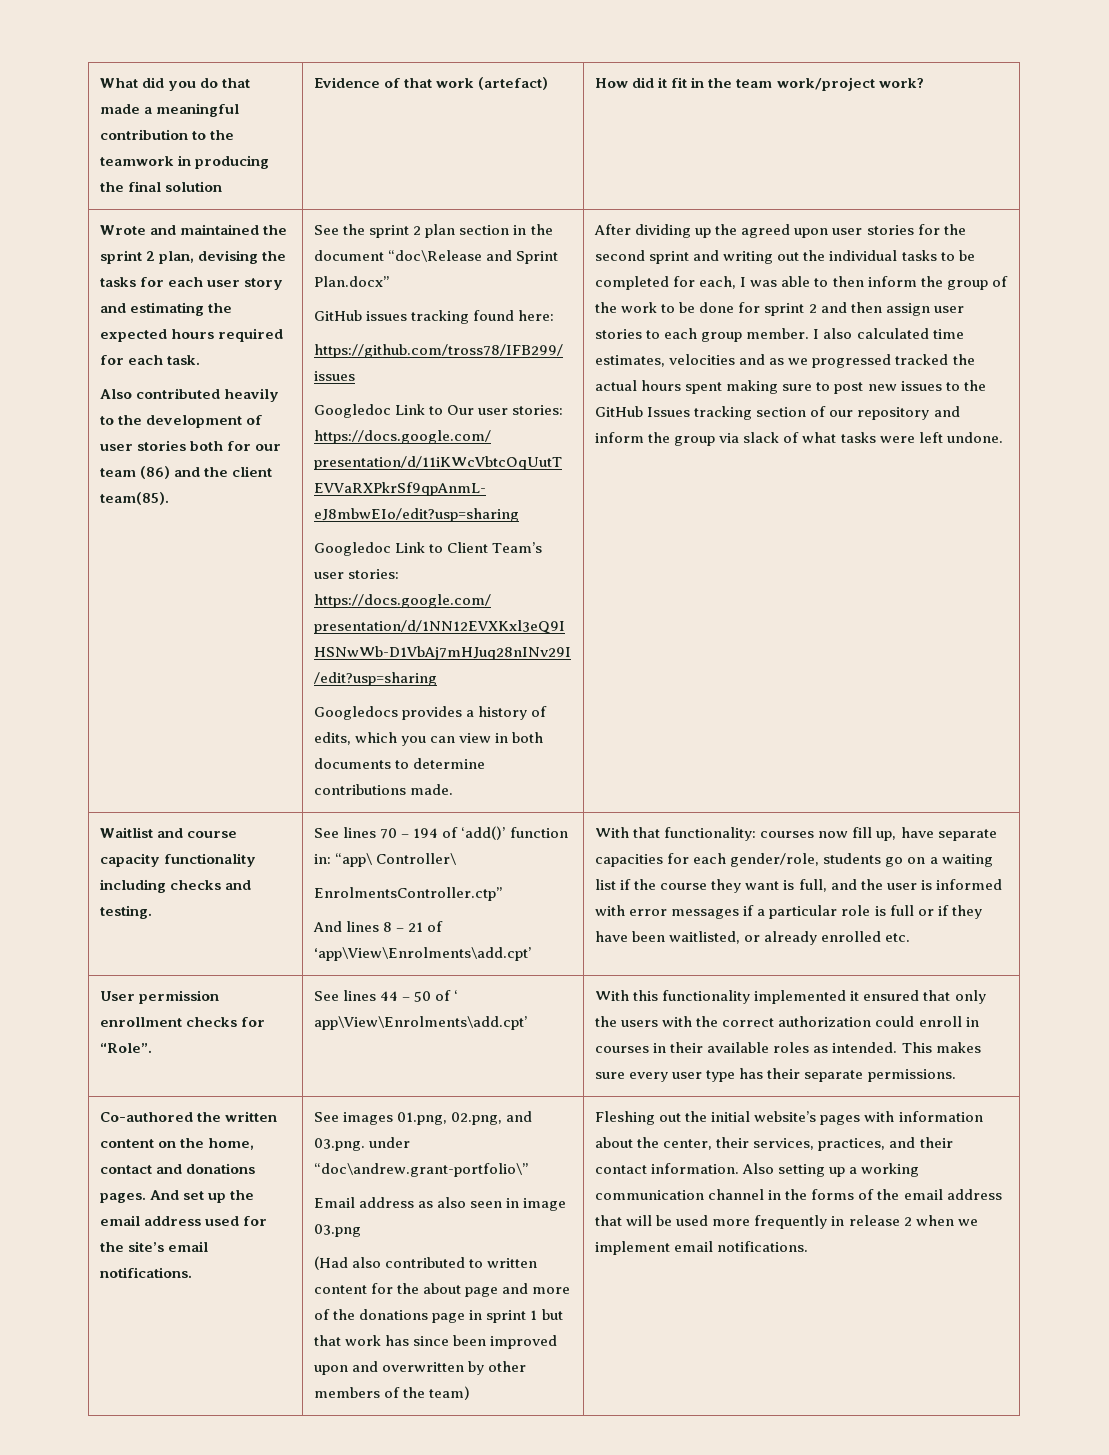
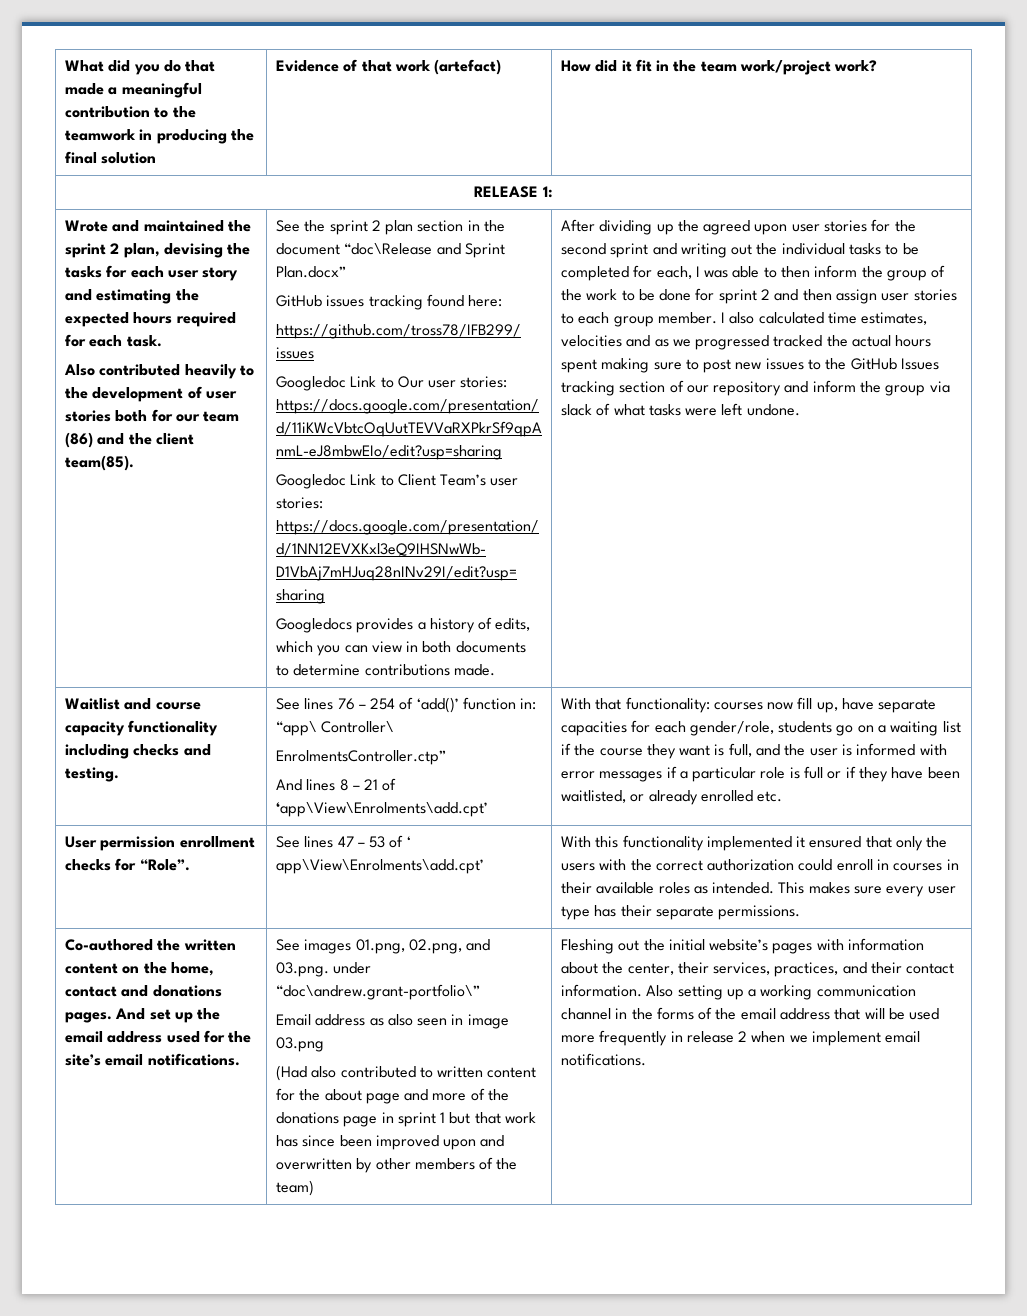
(924, 83) none -> [474,186,553,198] // RELEASE 1:
[380,828,439,839] 70 – 194 -> [337,698,396,710] 76 – 254
[380,991,432,1002] 44 – 50 -> [337,836,386,848] 47 – 53

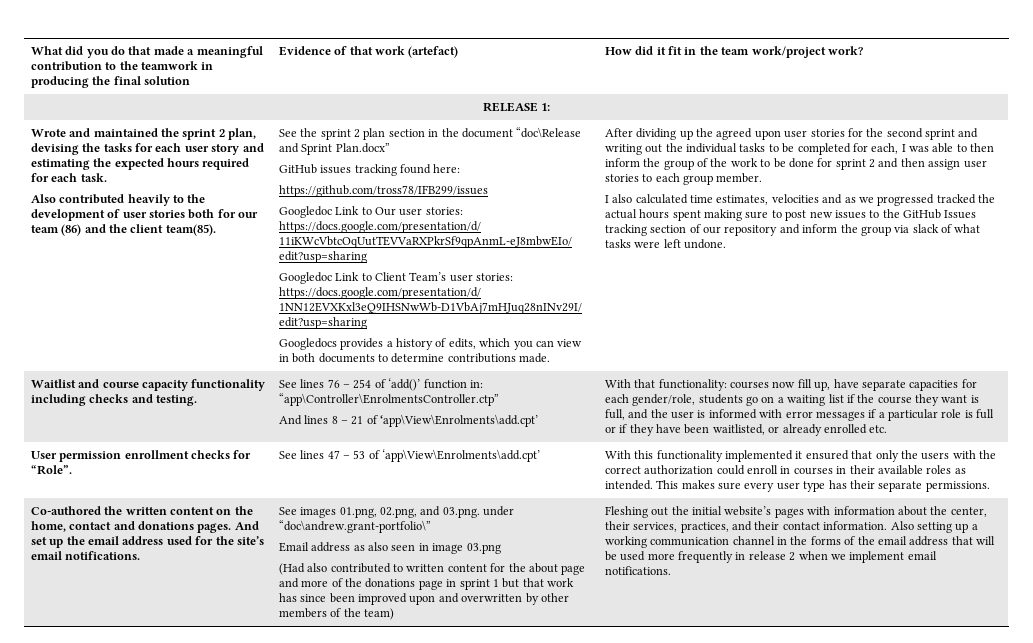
(717, 318) none -> (763, 178) //
[275,721,395,736] [275,750,446,765] “app\ Controller\ // EnrolmentsController.ctp” -> [278,393,499,406] “app\Controller\EnrolmentsController.ctp”
[406,836,411,847] [275,859,484,874] ‘ app\View\Enrolments\add.cpt’ -> [382,449,541,462] ‘app\View\Enrolments\add.cpt’

